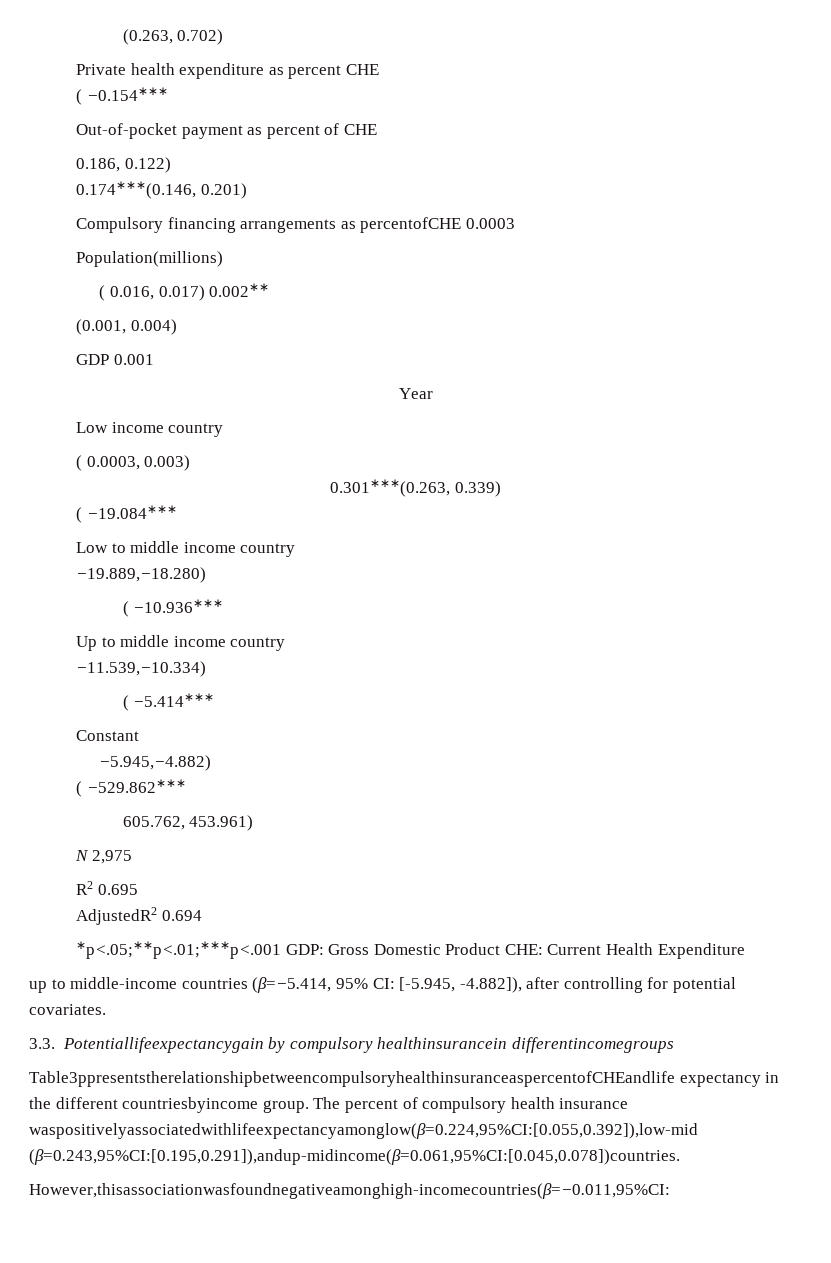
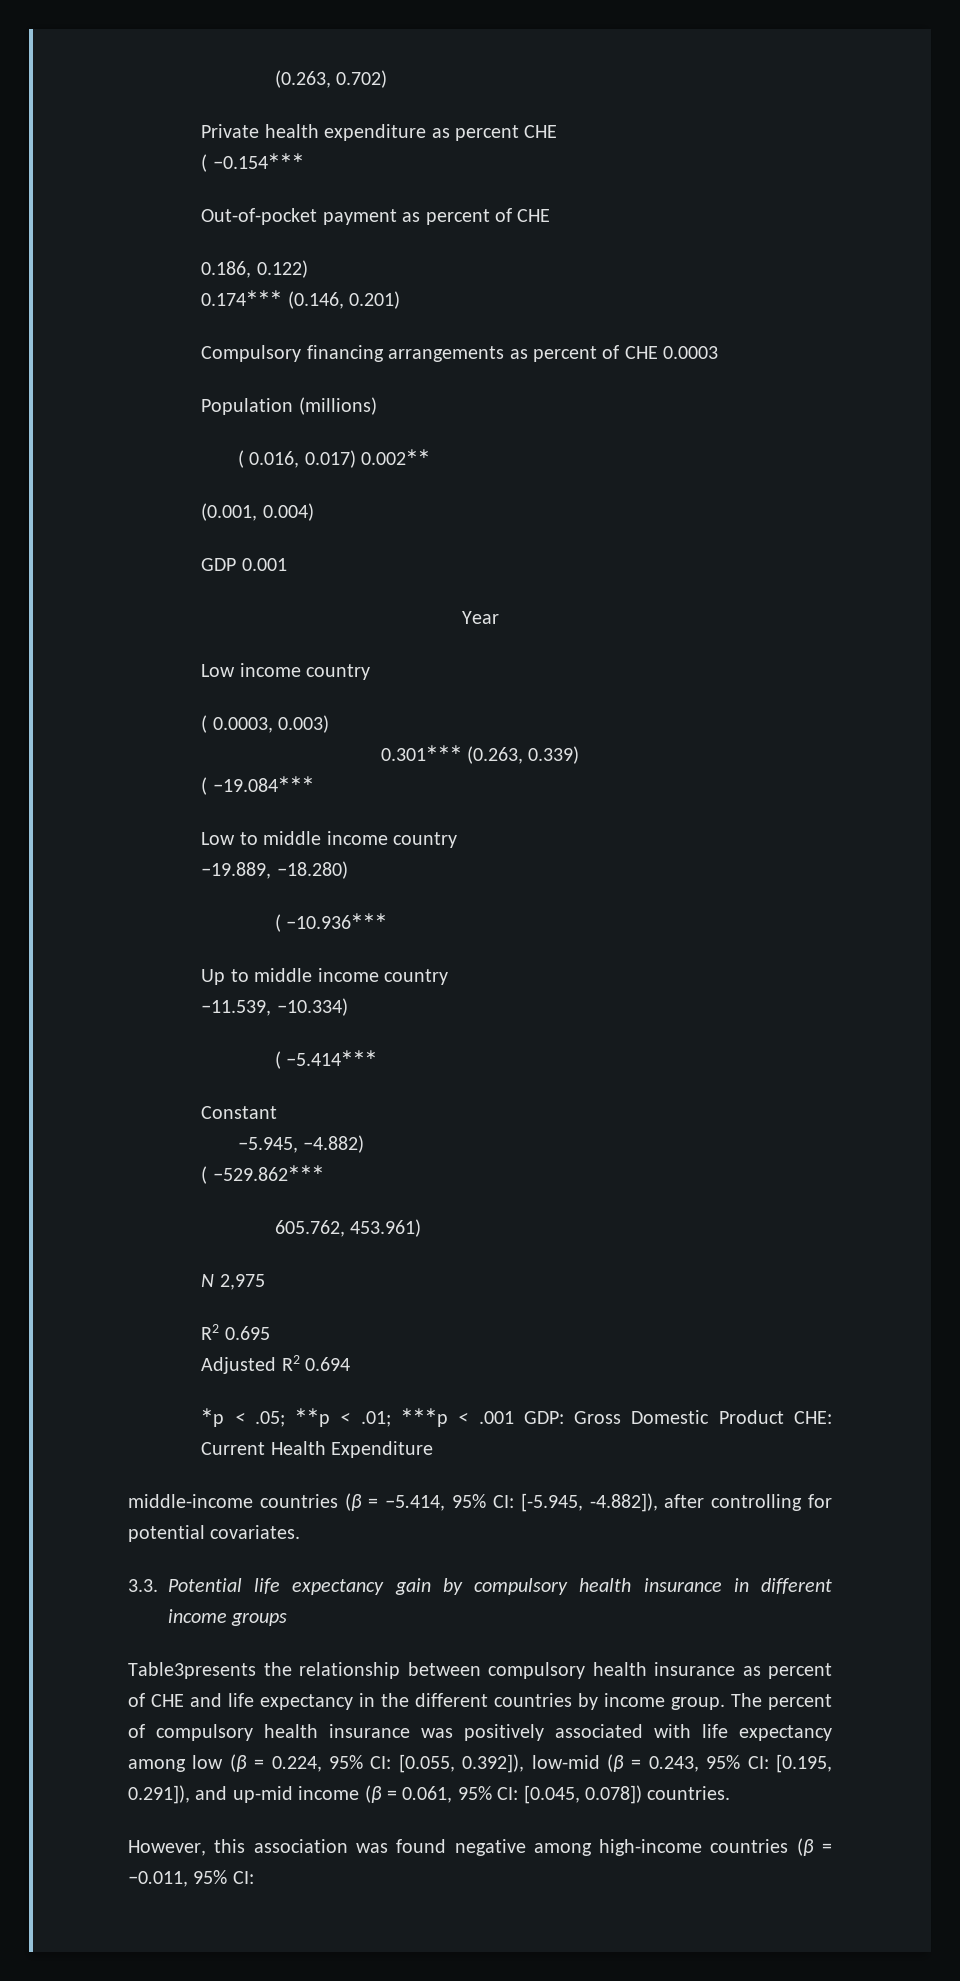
[75,181,196,199] 0.174∗∗∗(0.146, -> [201,290,344,309] 0.174∗∗∗ (0.146,
[360,217,462,233] percentofCHE -> [532,345,658,362] percent of CHE
[75,251,223,267] Population(millions) -> [201,397,377,415] Population (millions)
[330,479,451,497] 0.301∗∗∗(0.263, -> [380,745,523,764] 0.301∗∗∗ (0.263,
[75,567,206,583] −19.889,−18.280) -> [201,861,348,879] −19.889, −18.280)
[75,661,206,677] −11.539,−10.334) -> [201,998,348,1016] −11.539, −10.334)
[99,755,212,771] −5.945,−4.882) -> [237,1135,365,1153] −5.945, −4.882)
[75,907,157,925] AdjustedR2 -> [201,1355,300,1374] Adjusted R2
[75,941,281,959] ∗p<.05;∗∗p<.01;∗∗∗p<.001 -> [201,1408,514,1427] ∗p < .05; ∗∗p < .01; ∗∗∗p < .001
[29,977,332,993] up to middle-income countries (β=−5.414, -> [128,1493,446,1511] middle-income countries (β = −5.414,
[62,1037,674,1053] [29,1071,675,1087] Potentiallifeexpectancygain by compulsory healthinsurancein differentincomegroups // Table3ppresentstherelationshipbetweencompulsoryhealthinsuranceaspercentofCHEandlife -> [168,1578,832,1595] [168,1609,288,1626] [128,1662,832,1679] [128,1693,254,1707] Potential life expectancy gain by compulsory health insurance in different income groups // Table3presents the relationship between compulsory health insurance as percent of CHE and life
[122,1097,259,1113] countriesbyincome -> [494,1693,665,1710] countries by income
[29,1123,698,1139] [29,1149,680,1165] [29,1183,670,1199] waspositivelyassociatedwithlifeexpectancyamonglow(β=0.224,95%CI:[0.055,0.392]),low-mid (β=0.243,95%CI:[0.195,0.291]),andup-midincome(β=0.061,95%CI:[0.045,0.078])countries. // However,thisassociationwasfoundnegativeamonghigh-incomecountries(β=−0.011,95%CI: -> [421,1724,832,1741] [128,1754,832,1773] [128,1785,731,1804] [128,1838,832,1856] [128,1870,254,1887] was positively associated with life expectancy among low (β = 0.224, 95% CI: [0.055, 0.392]), low-mid (β = 0.243, 95% CI: [0.195, 0.291]), and up-mid income (β = 0.061, 95% CI: [0.045, 0.078]) countries. // However, this association was found negative among high-income countries (β = −0.011, 95% CI:

